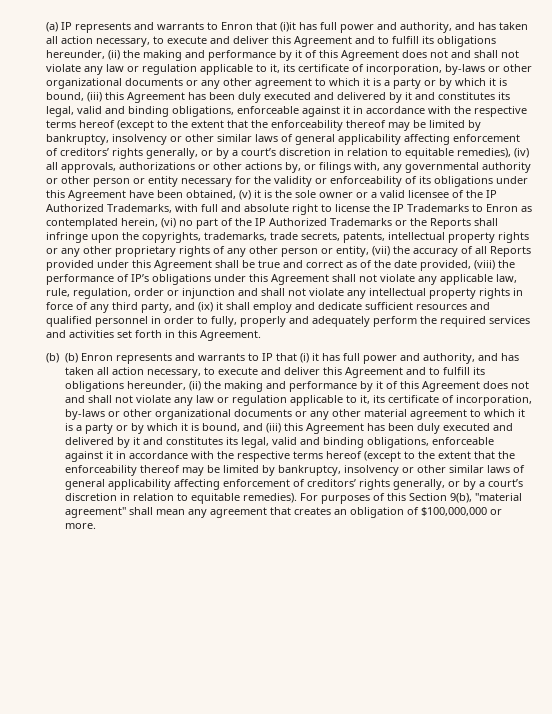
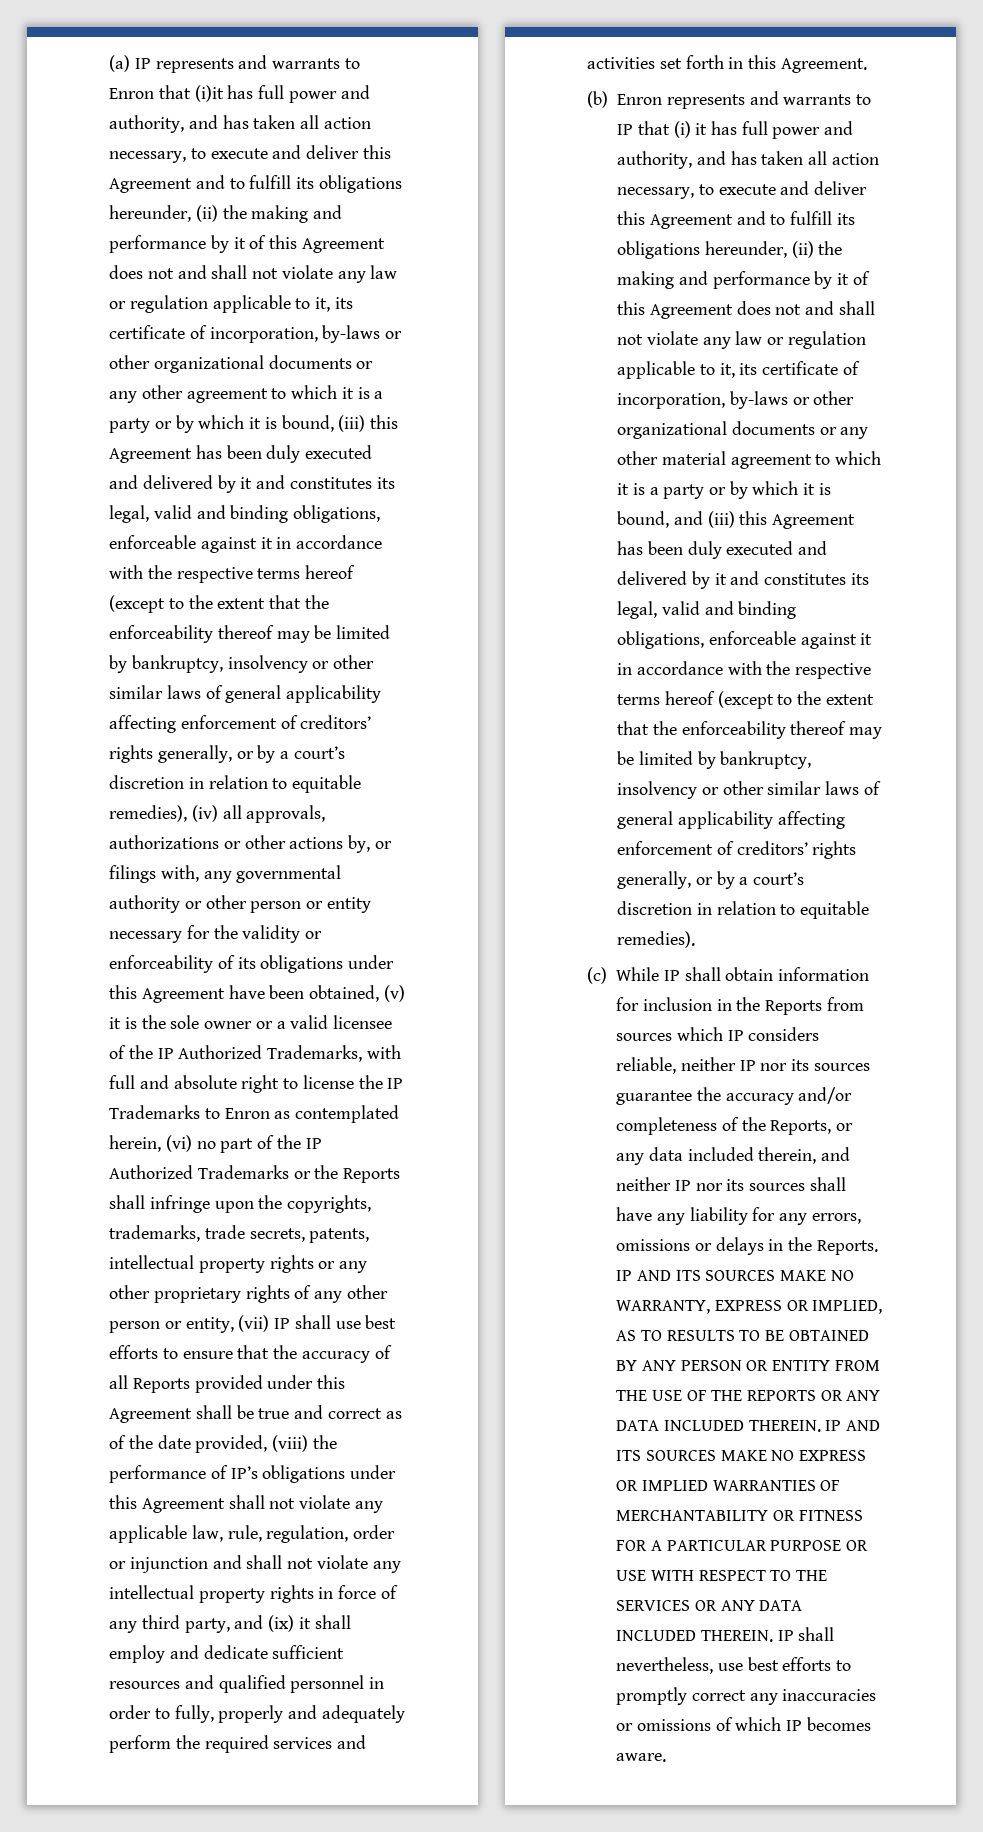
(391, 251) none -> [274,1315,397,1329] [109,1345,270,1359] IP shall use best efforts to ensure that
[64,353,78,363] (b) -> (609, 99) none
[299,493,522,504] [64,507,502,518] [64,523,96,529] For purposes of this Section 9(b), "material agreement" shall mean any agreement that creates an obligation of $100,000,000 or more. -> [587,967,869,984] [616,997,864,1015] [616,1027,820,1041] [616,1057,870,1074] [616,1087,853,1105] [616,1117,853,1135] [616,1147,850,1165] [616,1177,846,1191] [616,1207,861,1225] [616,1237,878,1255] [616,1270,854,1281] [616,1300,883,1314] [616,1330,869,1341] [616,1360,880,1371] [616,1390,881,1401] [616,1420,880,1432] [616,1450,866,1461] [616,1480,841,1491] [616,1510,863,1521] [616,1540,868,1551] [616,1570,827,1581] [616,1600,803,1611] [616,1627,835,1642] [616,1657,851,1674] [616,1687,877,1705] [616,1717,871,1731] [616,1753,667,1762] // (c) While IP shall obtain information for inclusion in the Reports from sources which IP considers reliable, neither IP nor its sources guarantee the accuracy and/or completeness of the Reports, or any data included therein, and neither IP nor its sources shall have any liability for any errors, omissions or delays in the Reports. IP AND ITS SOURCES MAKE NO WARRANTY, EXPRESS OR IMPLIED, AS TO RESULTS TO BE OBTAINED BY ANY PERSON OR ENTITY FROM THE USE OF THE REPORTS OR ANY DATA INCLUDED THEREIN. IP AND ITS SOURCES MAKE NO EXPRESS OR IMPLIED WARRANTIES OF MERCHANTABILITY OR FITNESS FOR A PARTICULAR PURPOSE OR USE WITH RESPECT TO THE SERVICES OR ANY DATA INCLUDED THEREIN. IP shall nevertheless, use best efforts to promptly correct any inaccuracies or omissions of which IP becomes aware.

